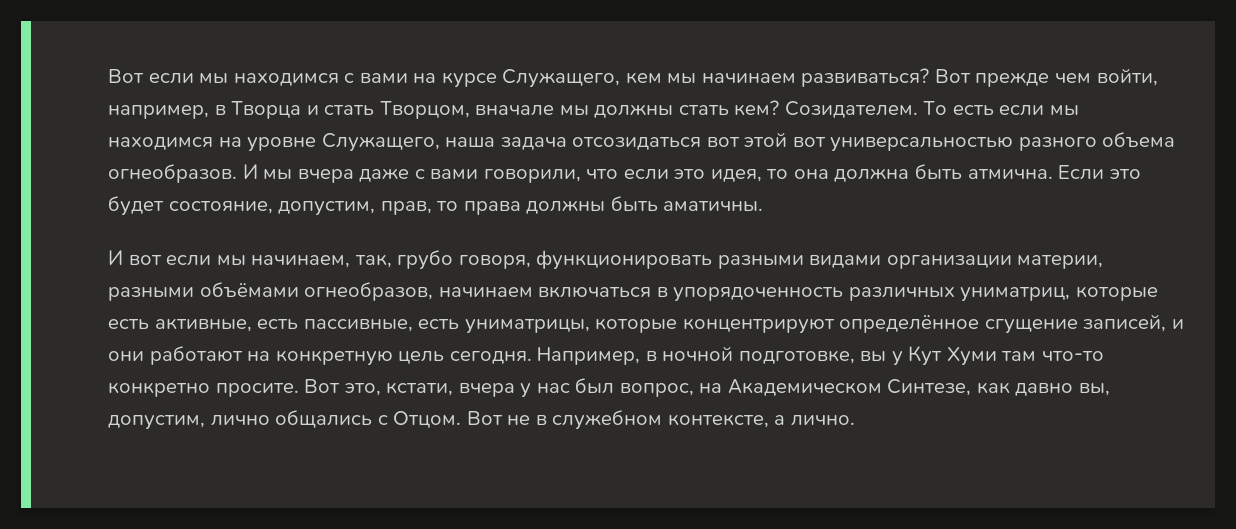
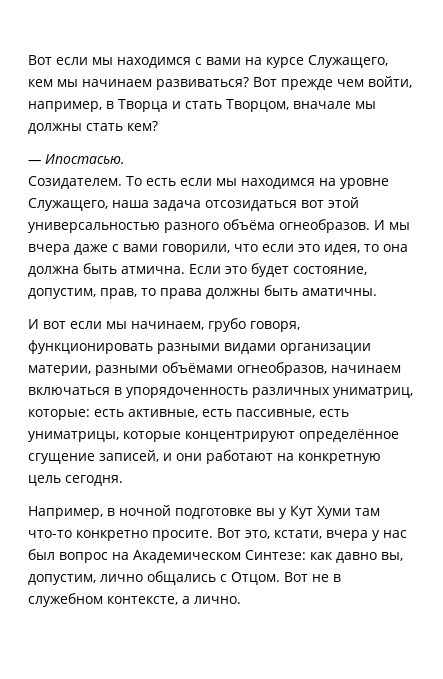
(780, 108) none -> [28,154,125,164] // — Ипостасью. //
[792,137,826,147] вот -> (359, 202) none
[1102,132,1176,147] объема -> [223,219,275,230] объёма
[354,254,392,268] так, -> (204, 325) none
[1075,286,1158,301] которые -> [28,409,90,420] которые:
(532, 357) none -> (123, 480) //
[738,350,855,364] подготовке, -> [175,508,252,519] подготовке
[619,383,694,397] вопрос, -> [59,552,108,563] вопрос
[887,379,972,396] Синтезе, -> [245,550,306,560] Синтезе:

